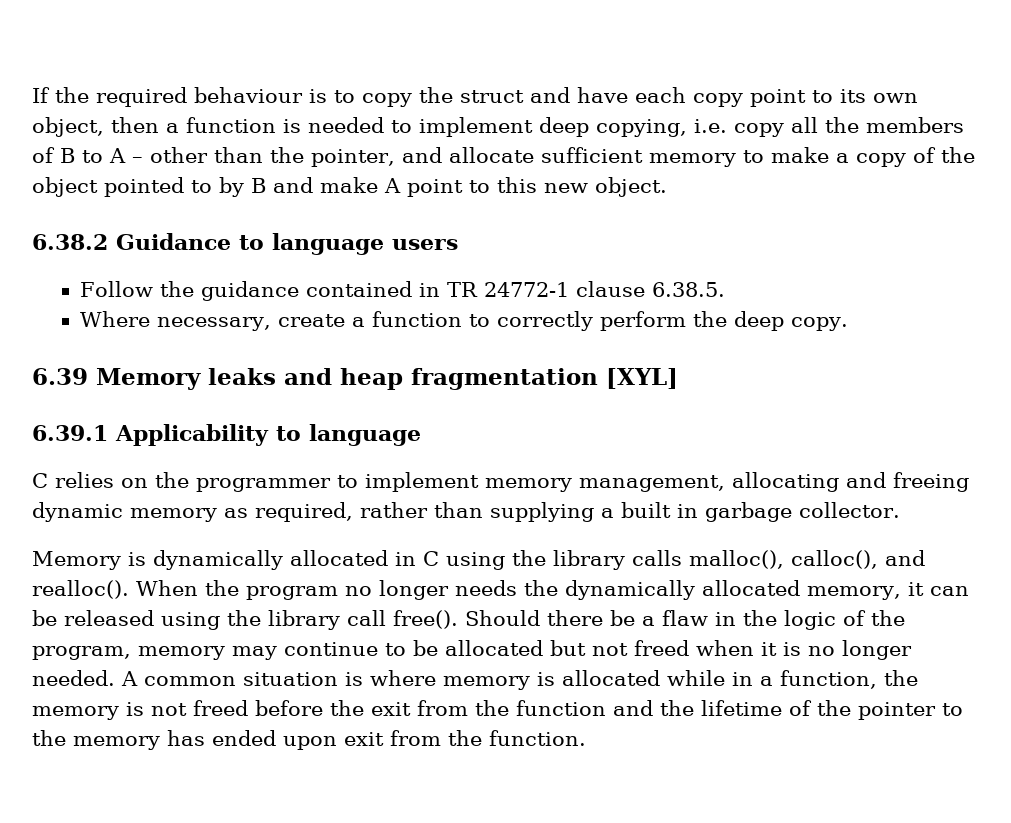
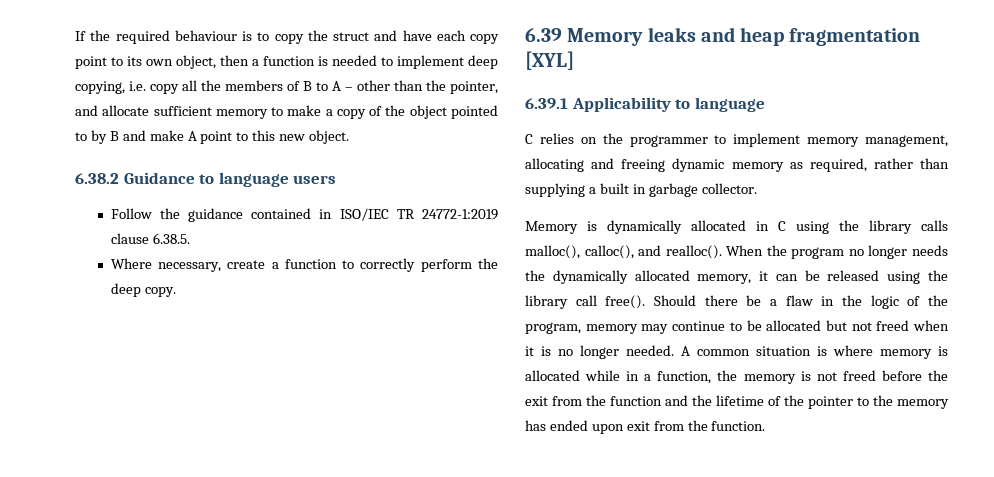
[447,282,570,297] TR 24772-1 -> [339,208,498,221] ISO/IEC TR 24772-1:2019

